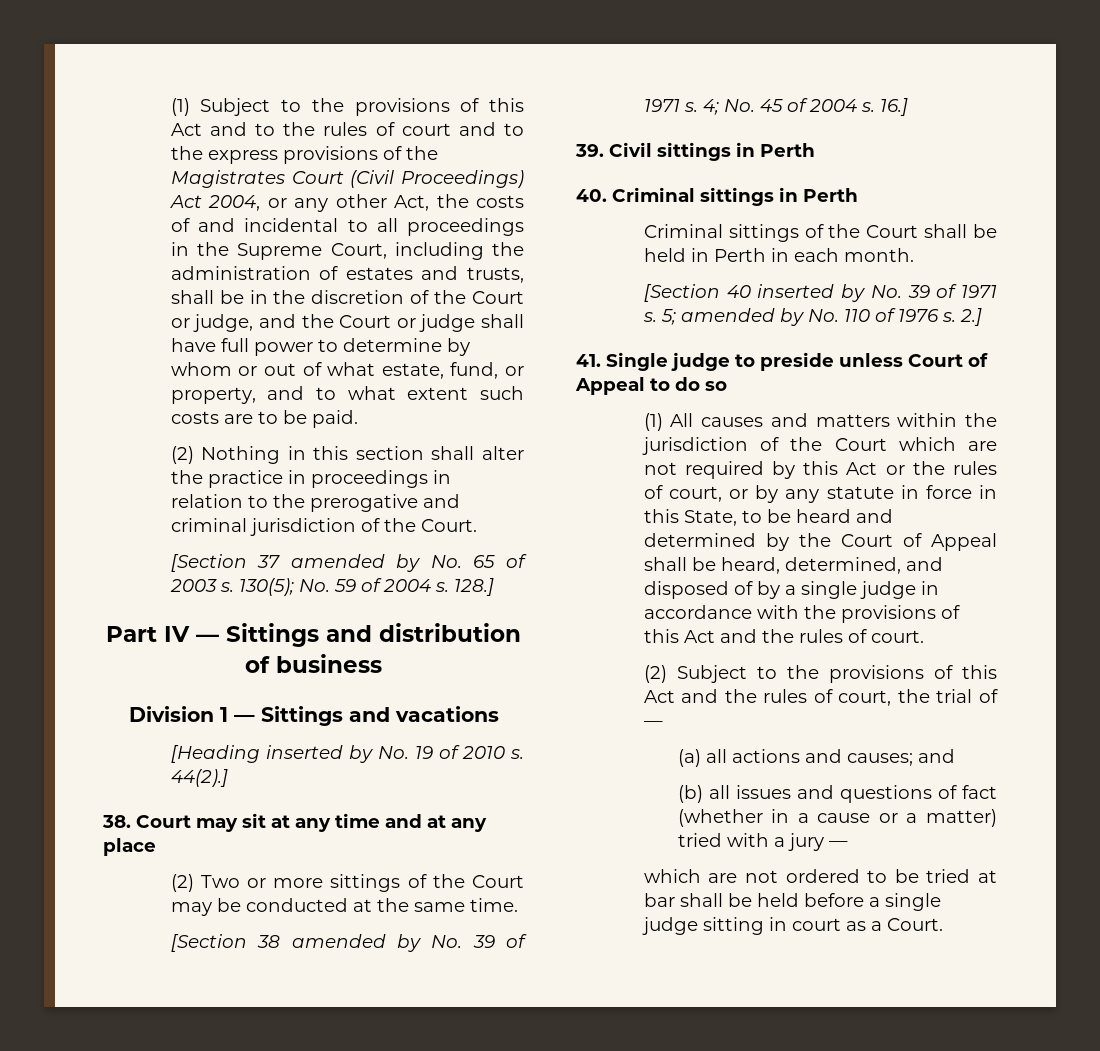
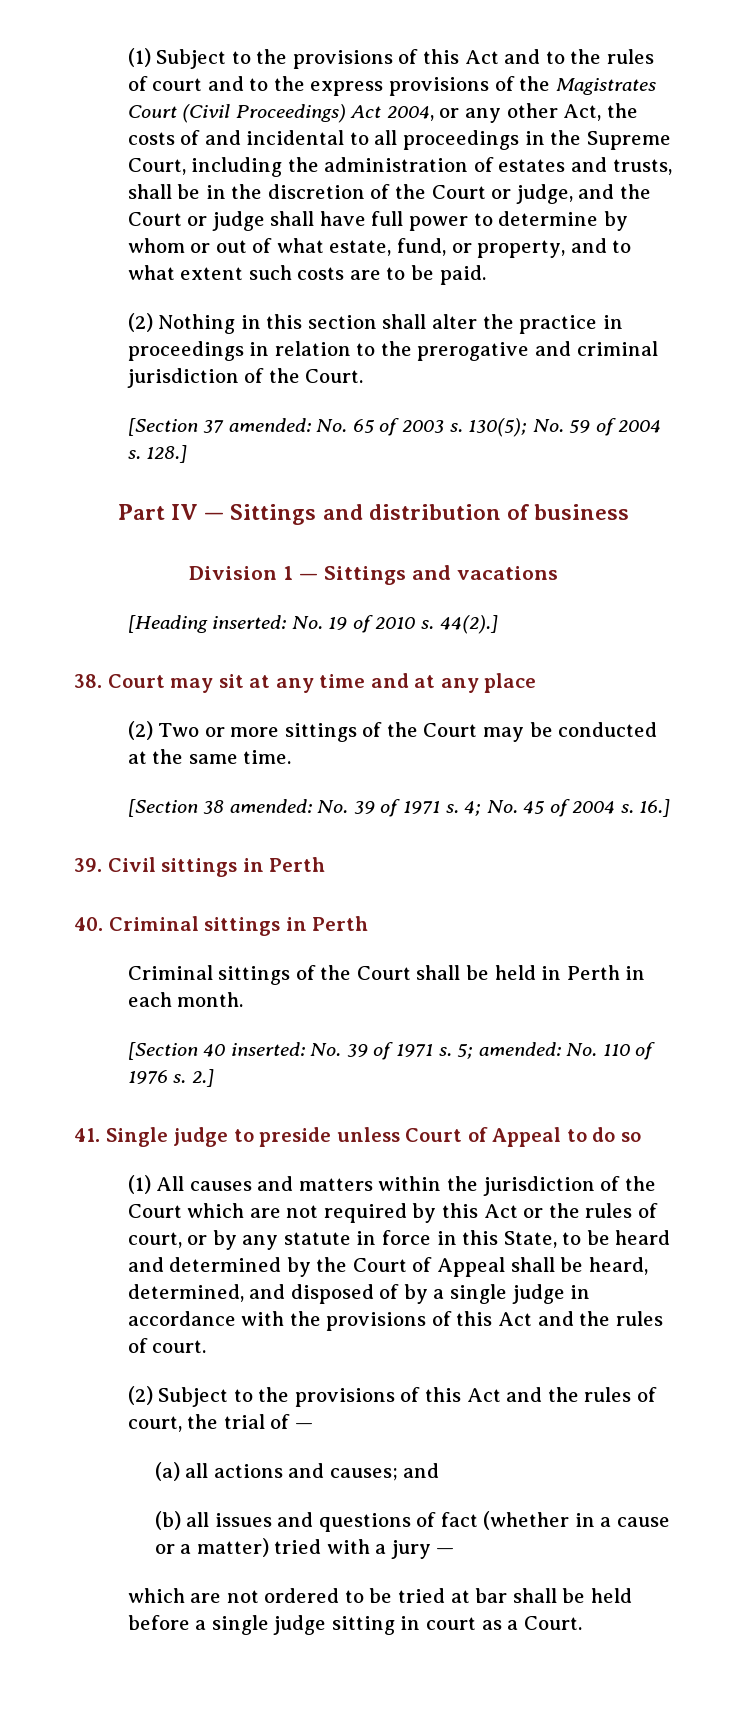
[290,554,421,572] amended by -> [228,418,311,432] amended:
[265,745,373,763] inserted by -> [212,615,287,629] inserted:
[291,934,421,952] amended by -> [229,799,312,813] amended:
[757,284,866,302] inserted by -> [230,1042,305,1056] inserted:
[680,308,804,326] amended by -> [478,1042,561,1056] amended:

